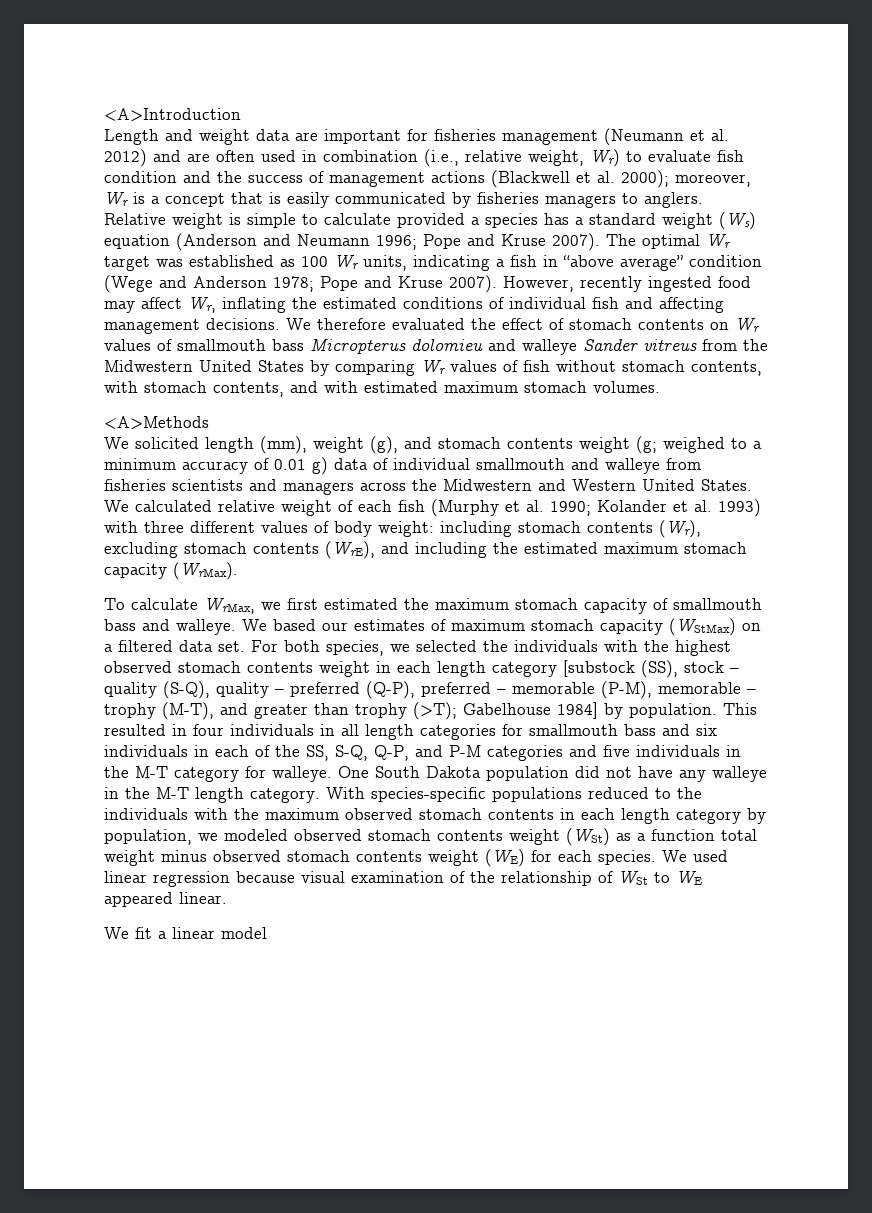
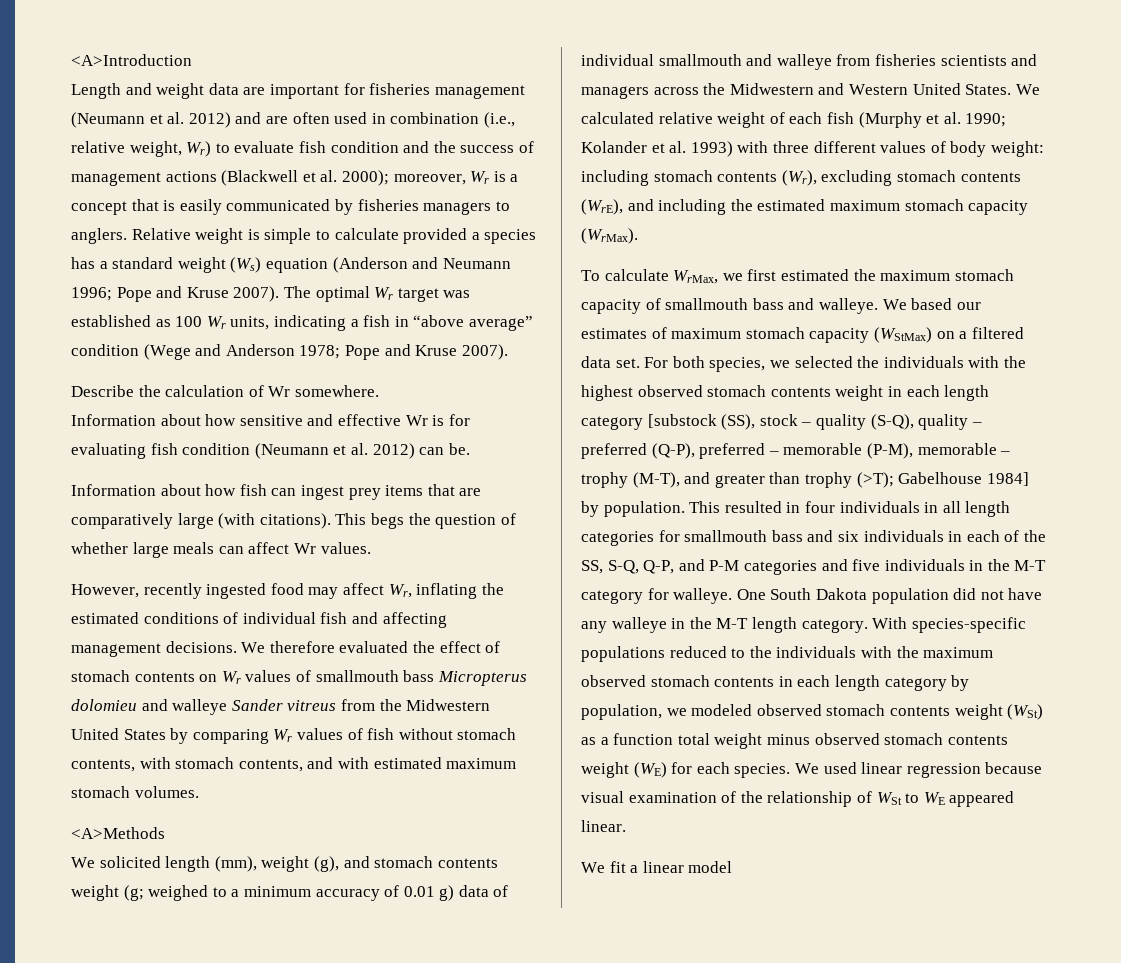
(497, 284) none -> [71,385,379,397] [71,414,470,426] [71,443,470,459] [71,484,482,500] [71,513,516,529] [71,542,371,558] // Describe the calculation of Wr somewhere. // Information about how sensitive and effective Wr is for evaluating fish condition (Neumann et al. 2012) can be. // Information about how fish can ingest prey items that are comparatively large (with citations). This begs the question of whether large meals can affect Wr values. //

